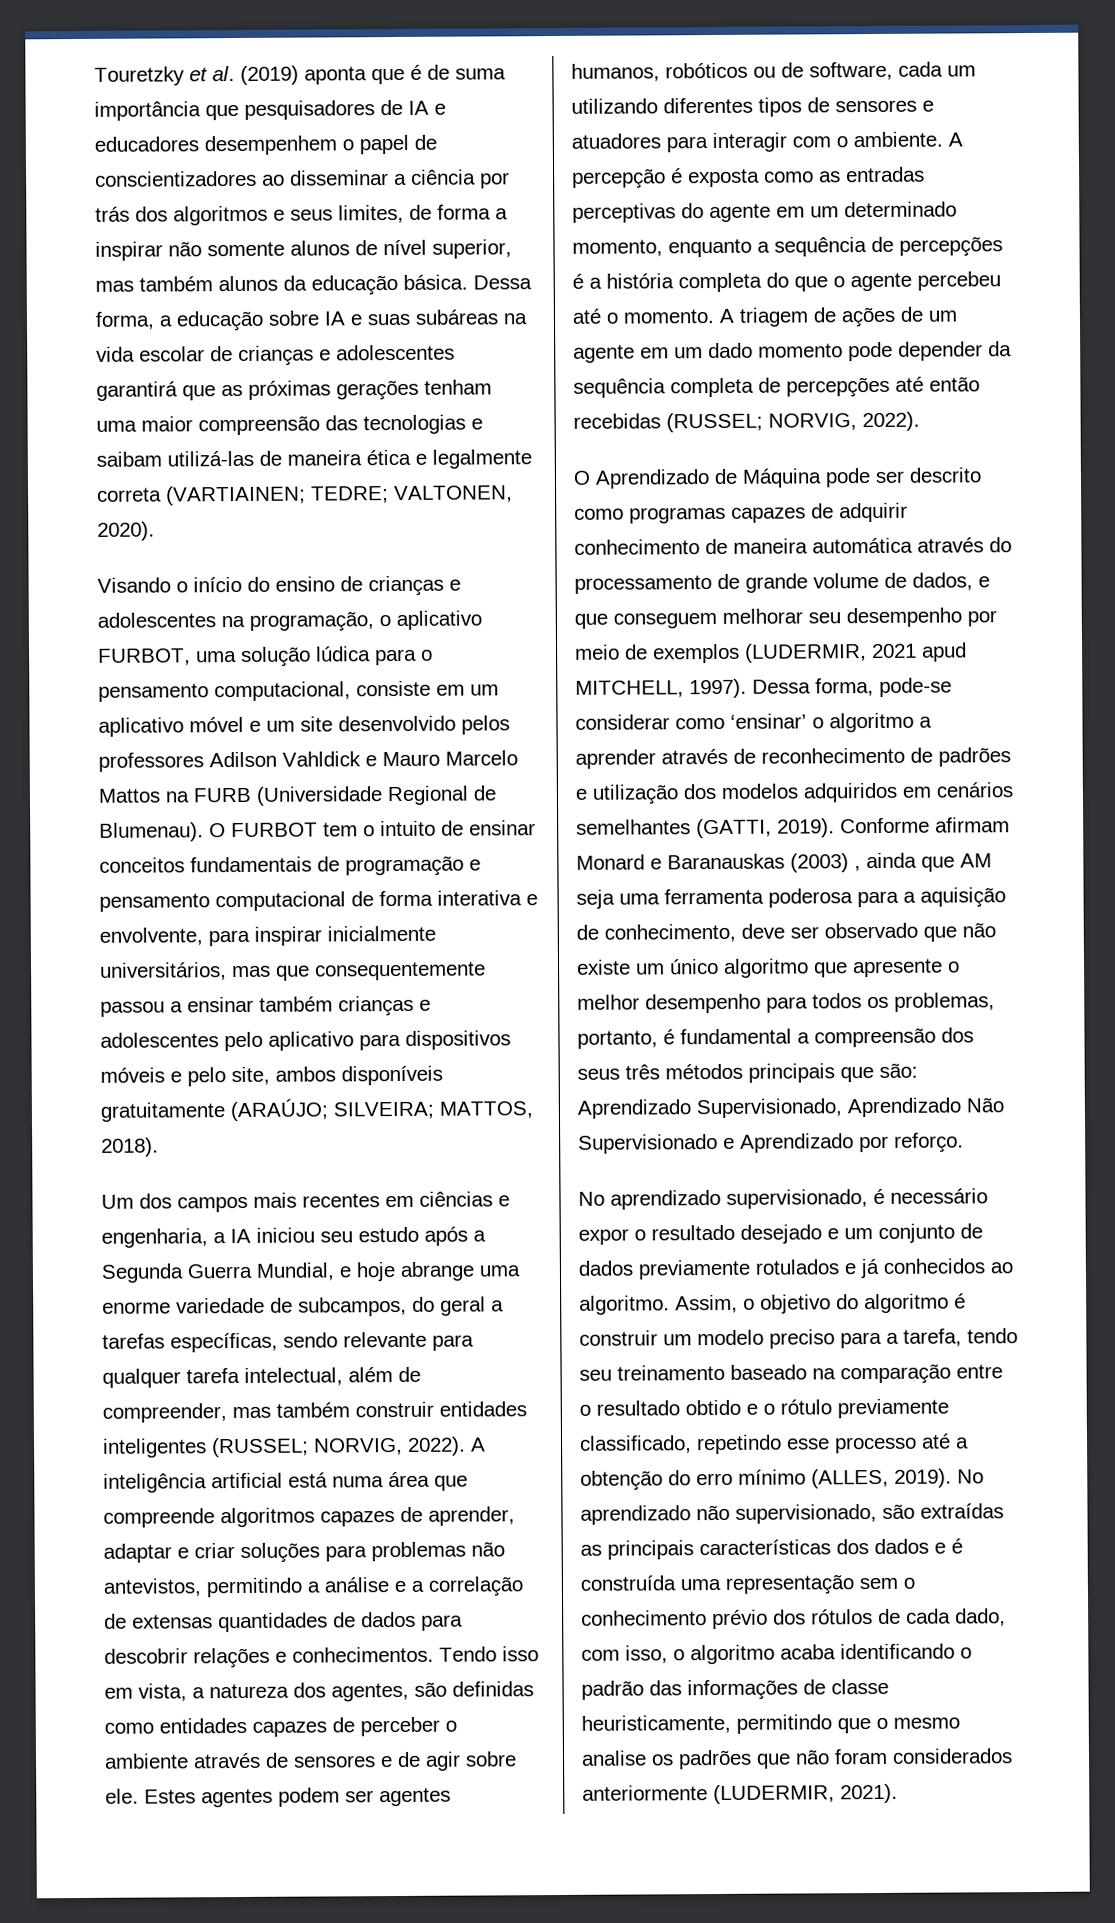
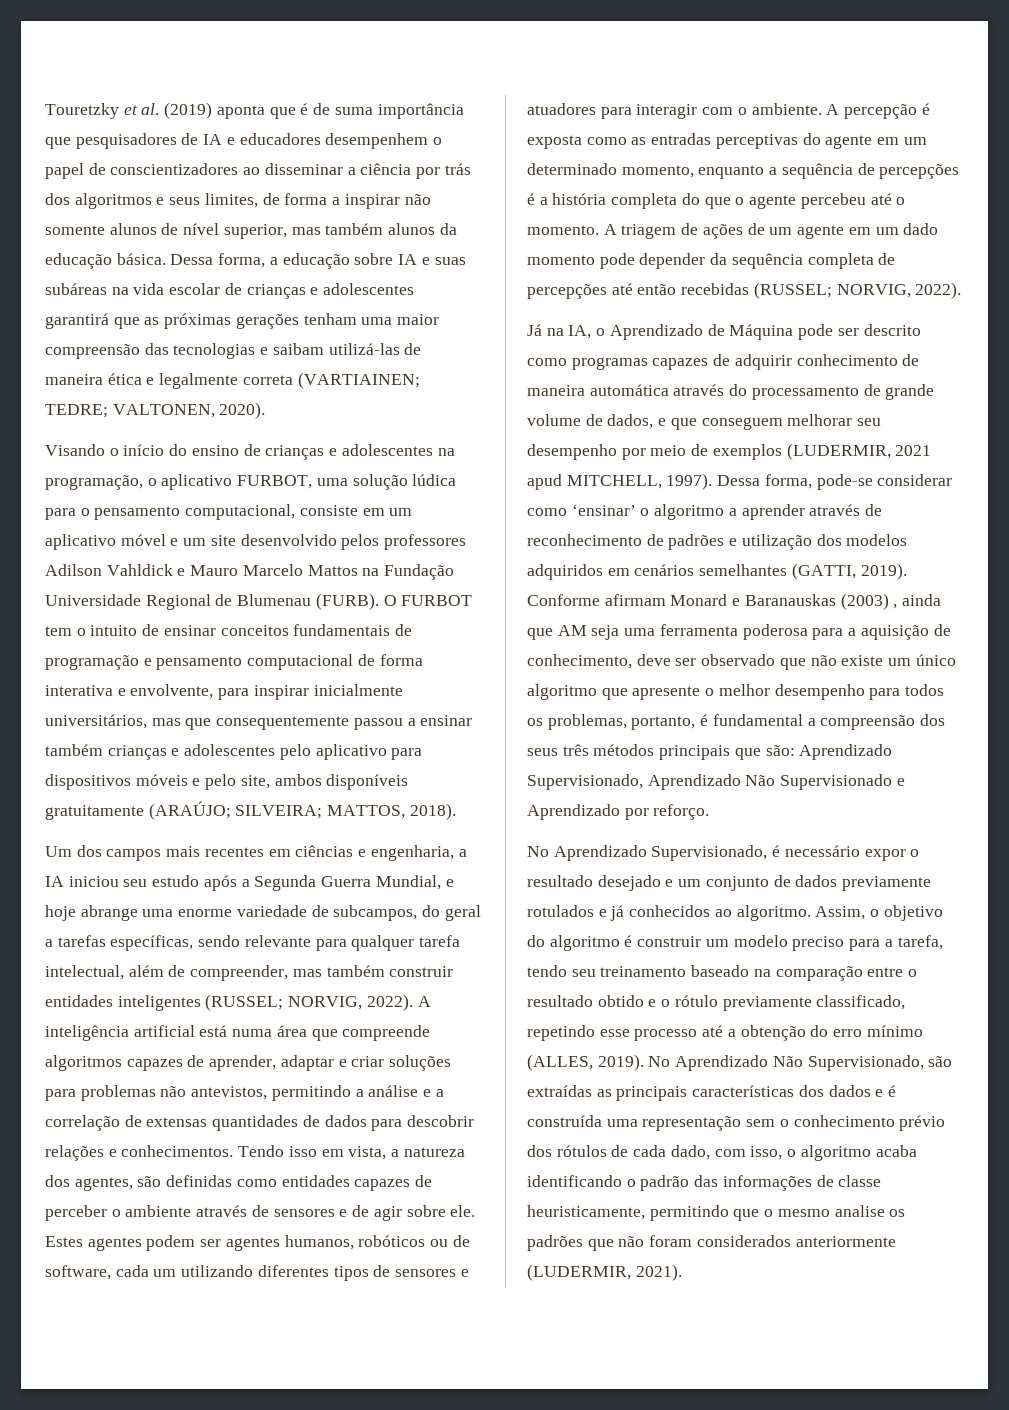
[193,785,496,806] [99,822,204,842] FURB (Universidade Regional de Blumenau). -> [384,564,455,580] [45,593,379,610] Fundação Universidade Regional de Blumenau (FURB).
[573,470,591,485] O -> [527,324,606,339] Já na IA, o
[610,1189,868,1210] aprendizado supervisionado, -> [553,845,768,861] Aprendizado Supervisionado,
[580,1504,877,1525] aprendizado não supervisionado, -> [675,1055,924,1071] Aprendizado Não Supervisionado,

